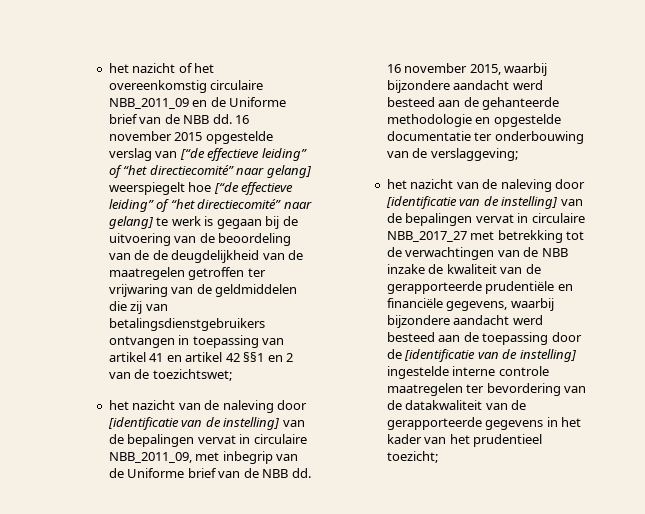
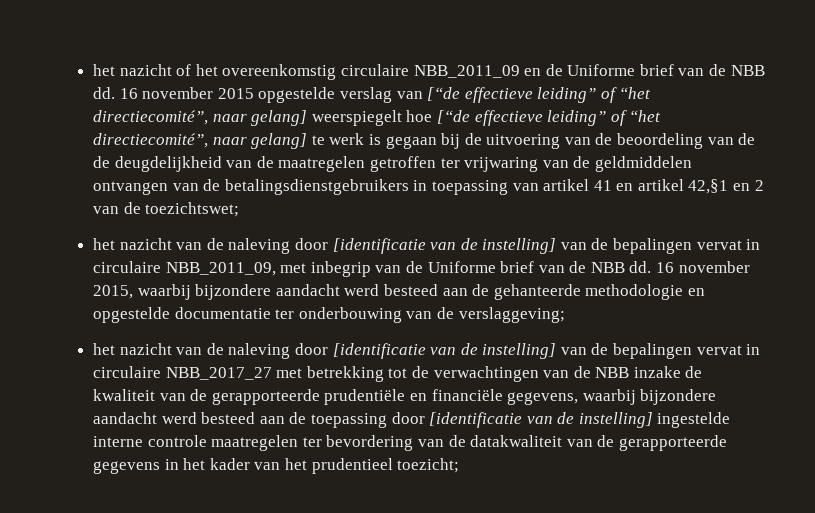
[149,165,234,175] directiecomité” -> [92,110,208,125] directiecomité”,
[197,199,282,209] directiecomité” -> [92,133,208,148] directiecomité”,
[108,301,168,314] [108,318,265,331] [108,336,175,348] die zij van betalingsdienstgebruikers ontvangen -> [92,179,409,195] ontvangen van de betalingsdienstgebruikers
[225,352,265,362] 42 §§1 -> [688,179,729,194] 42,§1
[386,349,402,359] de -> (425, 418) none

